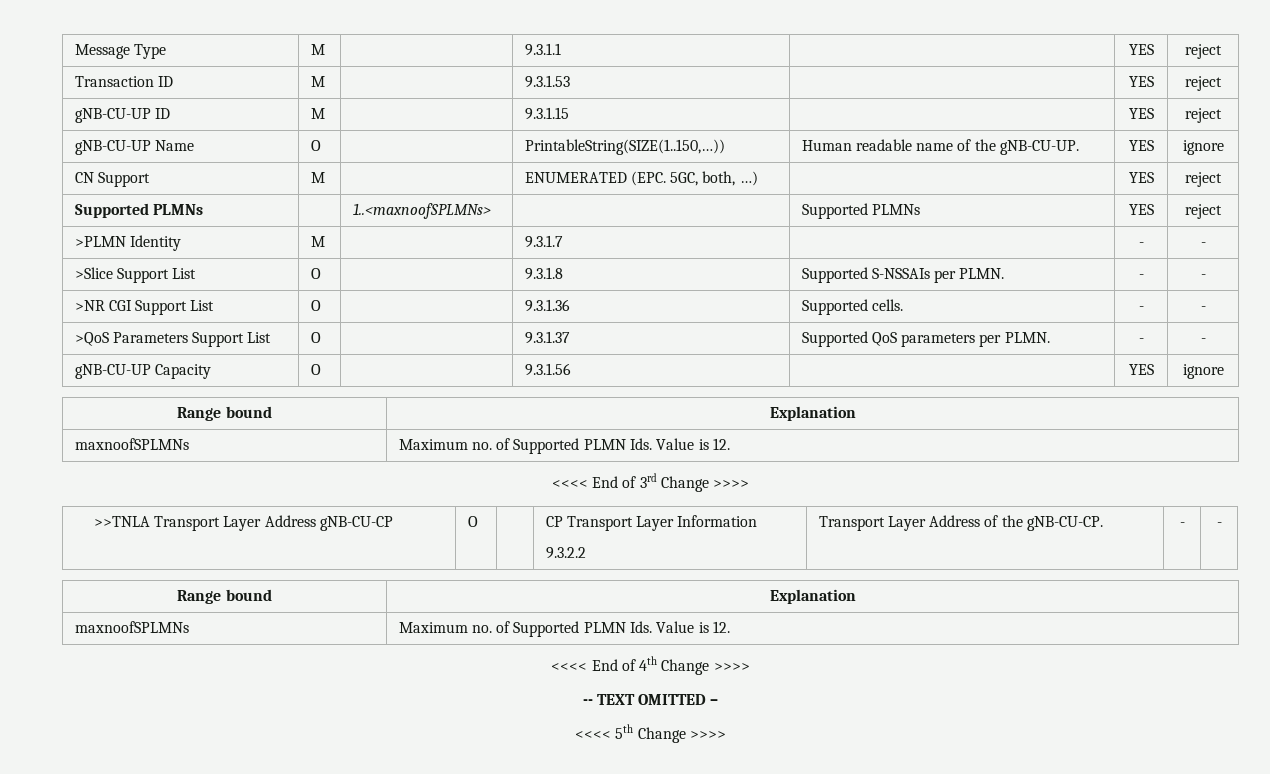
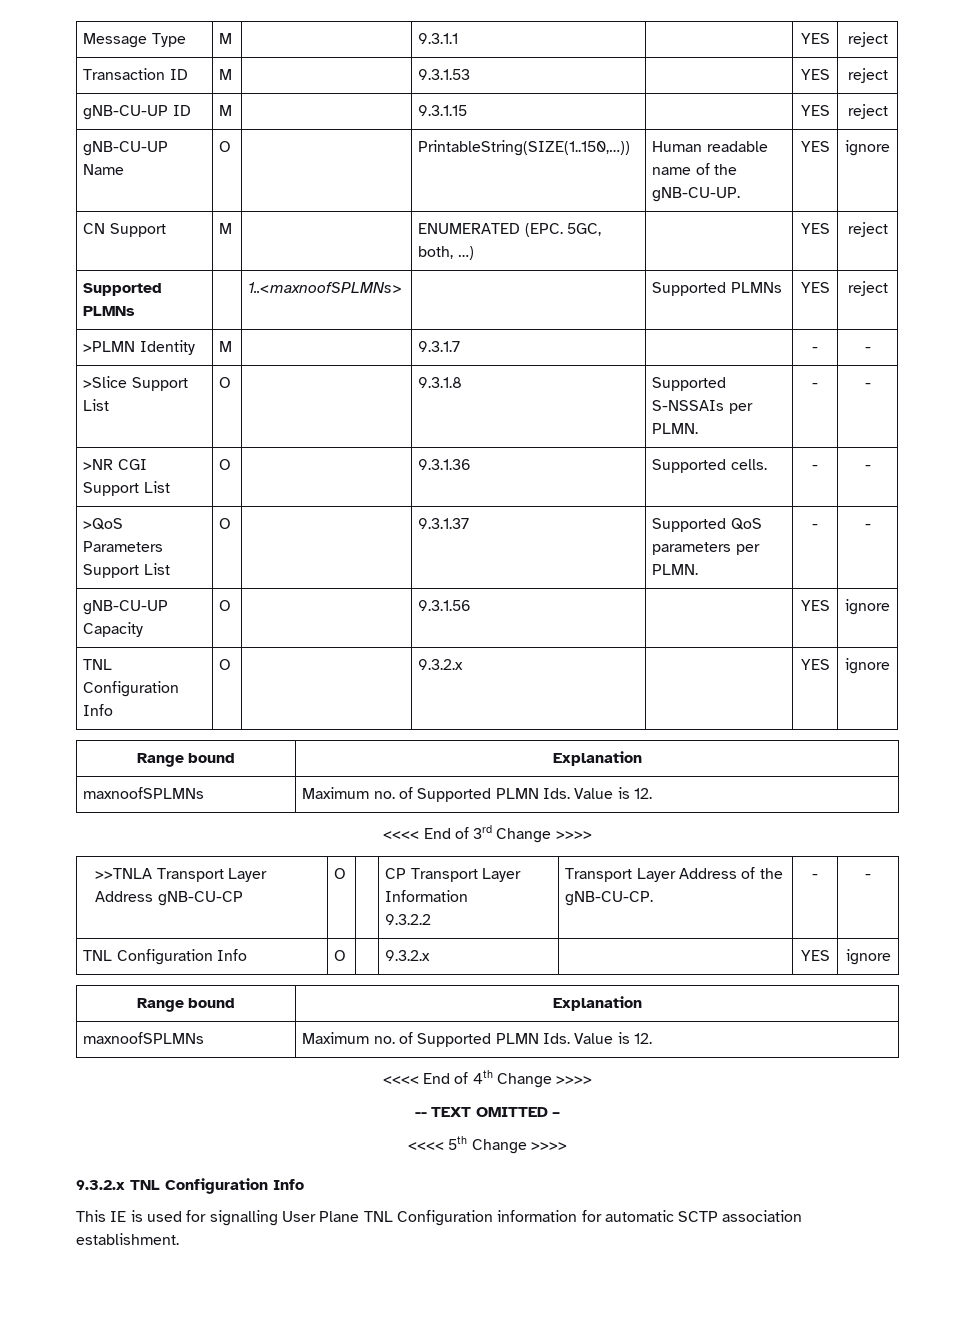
(1224, 371) none -> [83,659,113,670] [83,681,180,697] [83,704,114,716] [219,659,232,670] [418,659,464,670] [800,659,830,670] [845,658,890,674] // TNL Configuration Info | O | | 9.3.2.x | | YES | ignore
(1222, 524) none -> [83,949,248,965] [334,950,347,961] [385,950,431,961] [800,950,830,961] [845,949,891,965] // TNL Configuration Info | O | | 9.3.2.x | | YES | ignore
(726, 735) none -> [76,1178,304,1194] [76,1210,803,1226] [76,1233,179,1245] // 9.3.2.x TNL Configuration Info // This IE is used for signalling User Plane TNL Configuration information for automatic SCTP association establishment.

